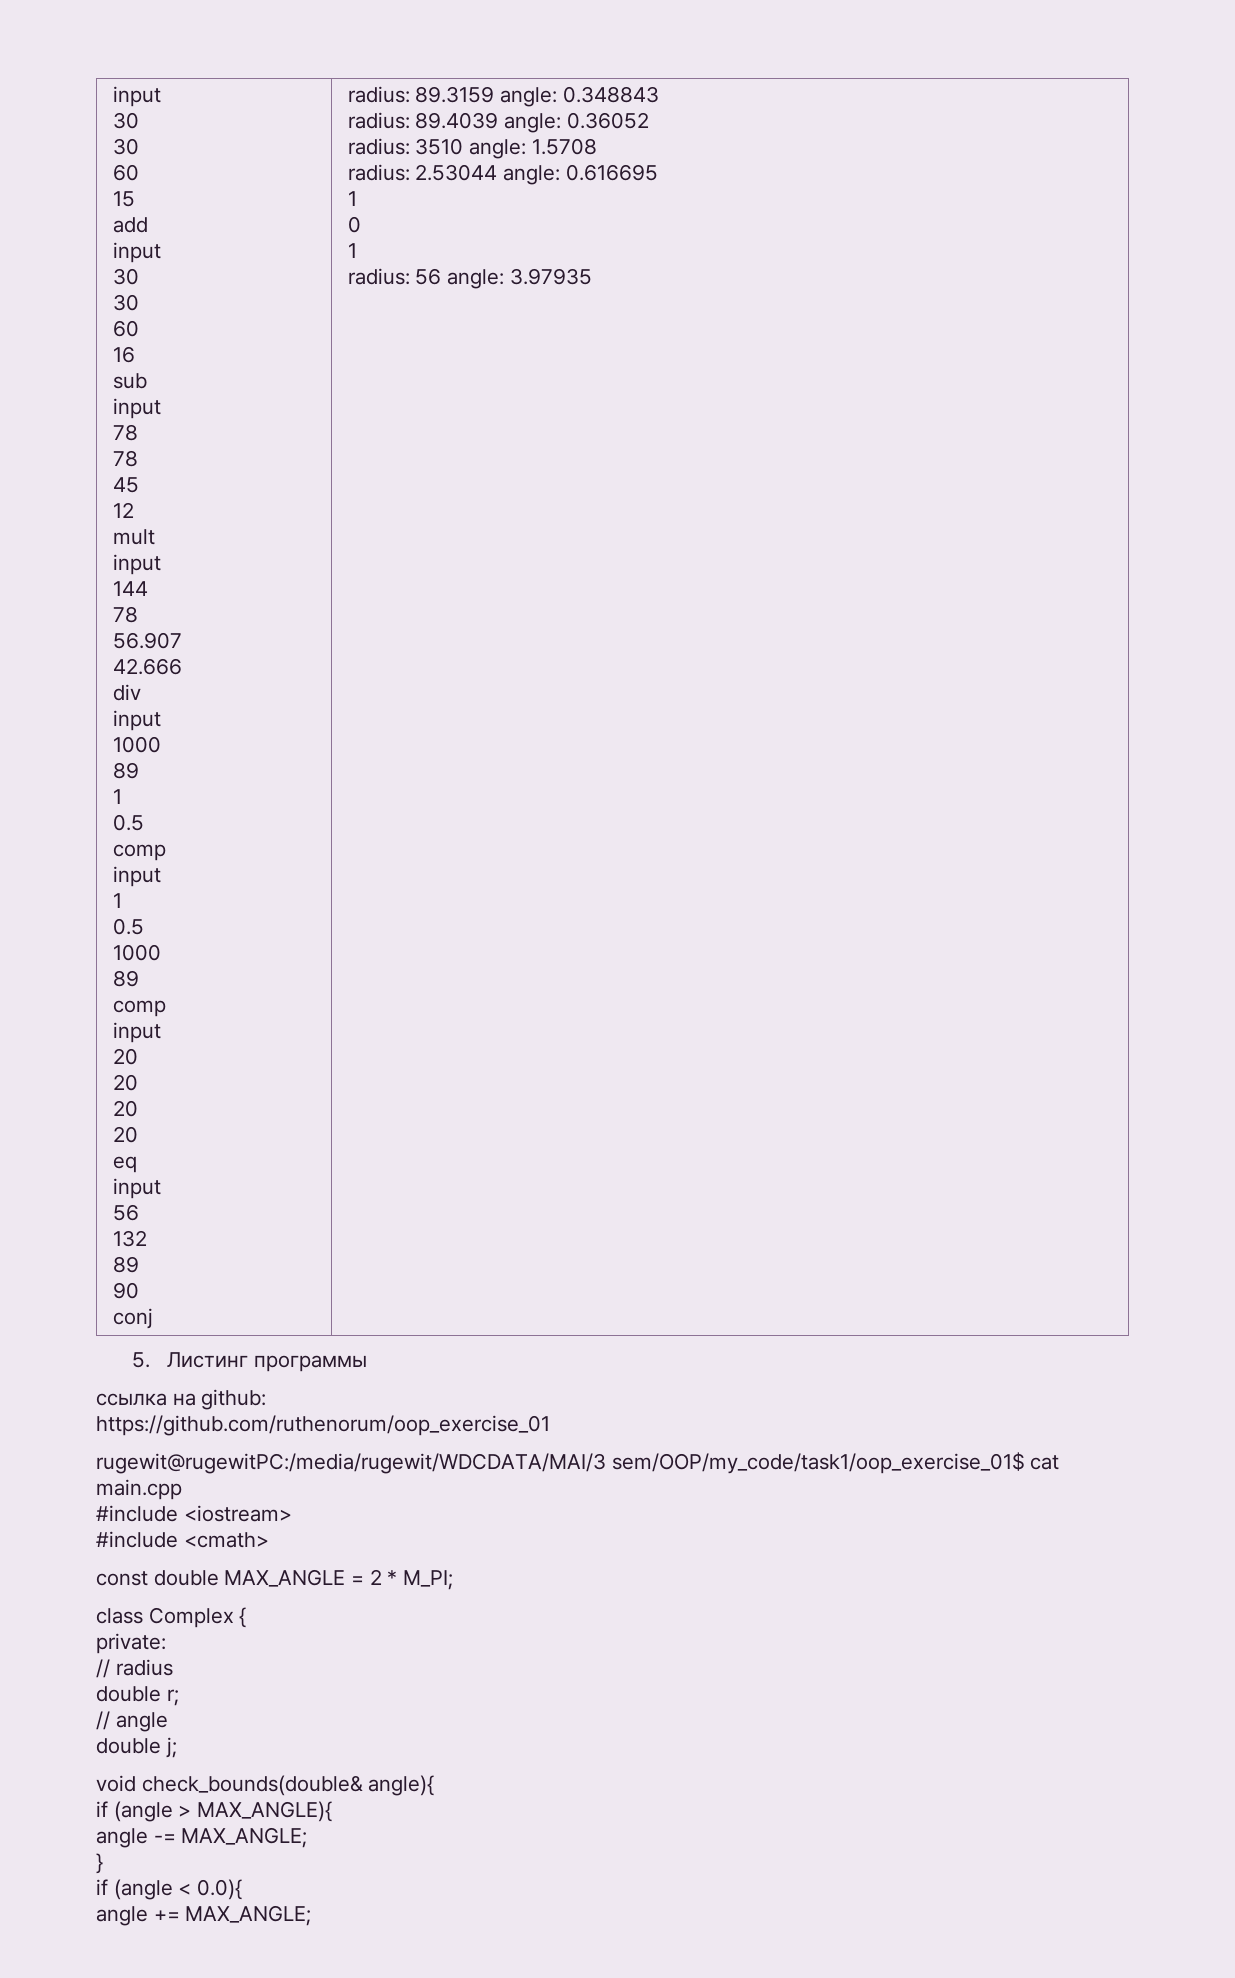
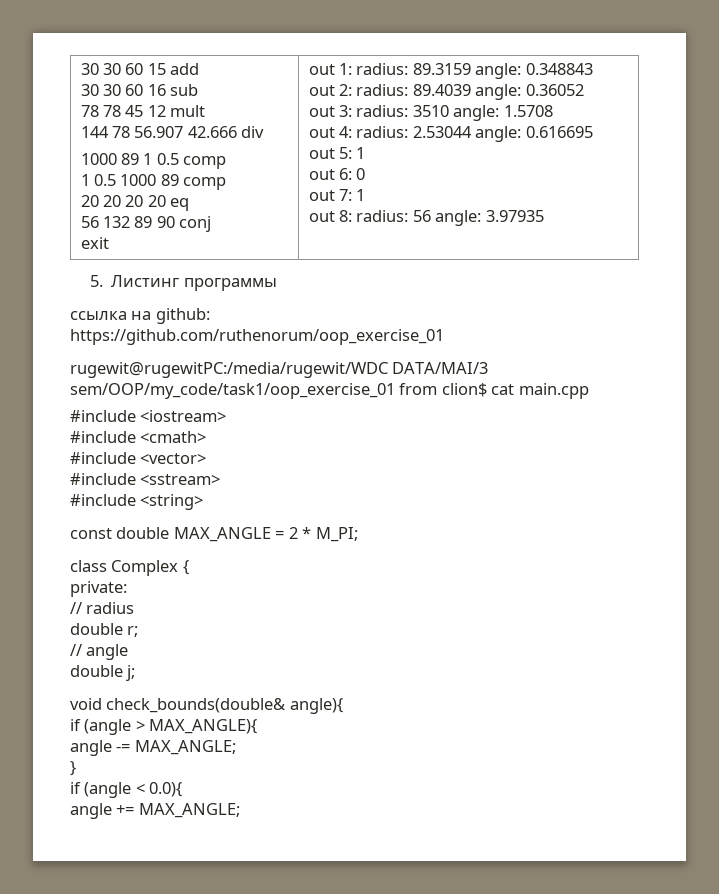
[112,86,161,107] [112,112,139,129] [112,138,139,155] [112,164,139,181] [112,191,135,207] [112,217,148,233] [112,242,161,263] [112,268,139,285] [112,294,139,311] [112,320,139,337] input // 30 // 30 // 60 // 15 // add // input // 30 // 30 // 60 // -> [80,63,200,75] [80,84,144,96] 30 30 60 15 add // 30 30 60
(135, 354) // -> (166, 90) none
[112,398,161,419] [112,424,138,441] [112,450,138,467] // input // 78 // 78 // -> [80,105,122,117] // 78 78
(139, 485) // -> (144, 111) none
(134, 510) // -> (166, 111) none
[112,554,161,575] // input -> (206, 111) none
[112,606,138,623] // 78 // -> [112,126,131,138] 78
(182, 640) // -> (184, 132) none
(182, 666) // -> (237, 132) none
[112,710,161,731] [112,736,161,753] [112,762,139,779] [112,789,122,804] [112,814,144,831] [112,844,166,861] [112,866,161,887] [112,893,122,908] [112,918,144,935] [112,944,161,961] [112,970,139,987] [112,1000,166,1017] [112,1022,161,1043] [112,1048,138,1065] [112,1074,138,1091] [112,1100,138,1117] [112,1126,138,1143] // input // 1000 // 89 // 1 // 0.5 // comp // input // 1 // 0.5 // 1000 // 89 // comp // input // 20 // 20 // 20 // 20 // -> [80,153,227,169] [80,174,227,190] [80,195,166,207] // 1000 89 1 0.5 comp // 1 0.5 1000 89 comp // 20 20 20 20
[112,1178,161,1199] [112,1204,139,1221] [112,1230,147,1247] [112,1256,139,1273] [112,1282,139,1299] [112,1308,153,1329] input // 56 // 132 // 89 // 90 // conj | -> [80,216,212,232] [80,237,109,249] [308,63,353,75] 56 132 89 90 conj // exit | out 1:
(659, 94) none -> [308,84,353,96] out 2:
(649, 120) none -> [308,105,353,117] out 3:
(597, 146) none -> [308,126,353,138] out 4:
[347,191,357,206] 1 // -> [308,147,366,159] [308,168,353,180] out 5: 1 // out 6:
[347,243,357,258] 1 // -> [308,189,366,201] [308,210,353,222] out 7: 1 // out 8:
[96,1452,1025,1474] rugewit@rugewitPC:/media/rugewit/WDCDATA/MAI/3 sem/OOP/my_code/task1/oop_exercise_01$ -> [70,362,489,378] [70,383,487,399] rugewit@rugewitPC:/media/rugewit/WDC DATA/MAI/3 sem/OOP/my_code/task1/oop_exercise_01 from clion$
(269, 1540) none -> [70,452,207,464] [70,473,221,485] [70,494,204,510] // #include <vector> // #include <sstream> // #include <string>

